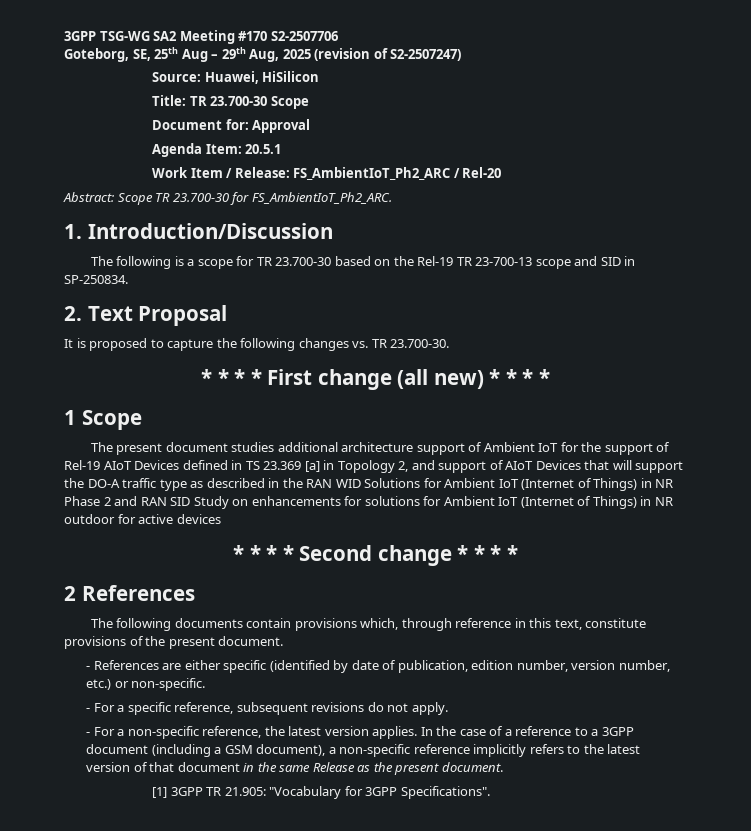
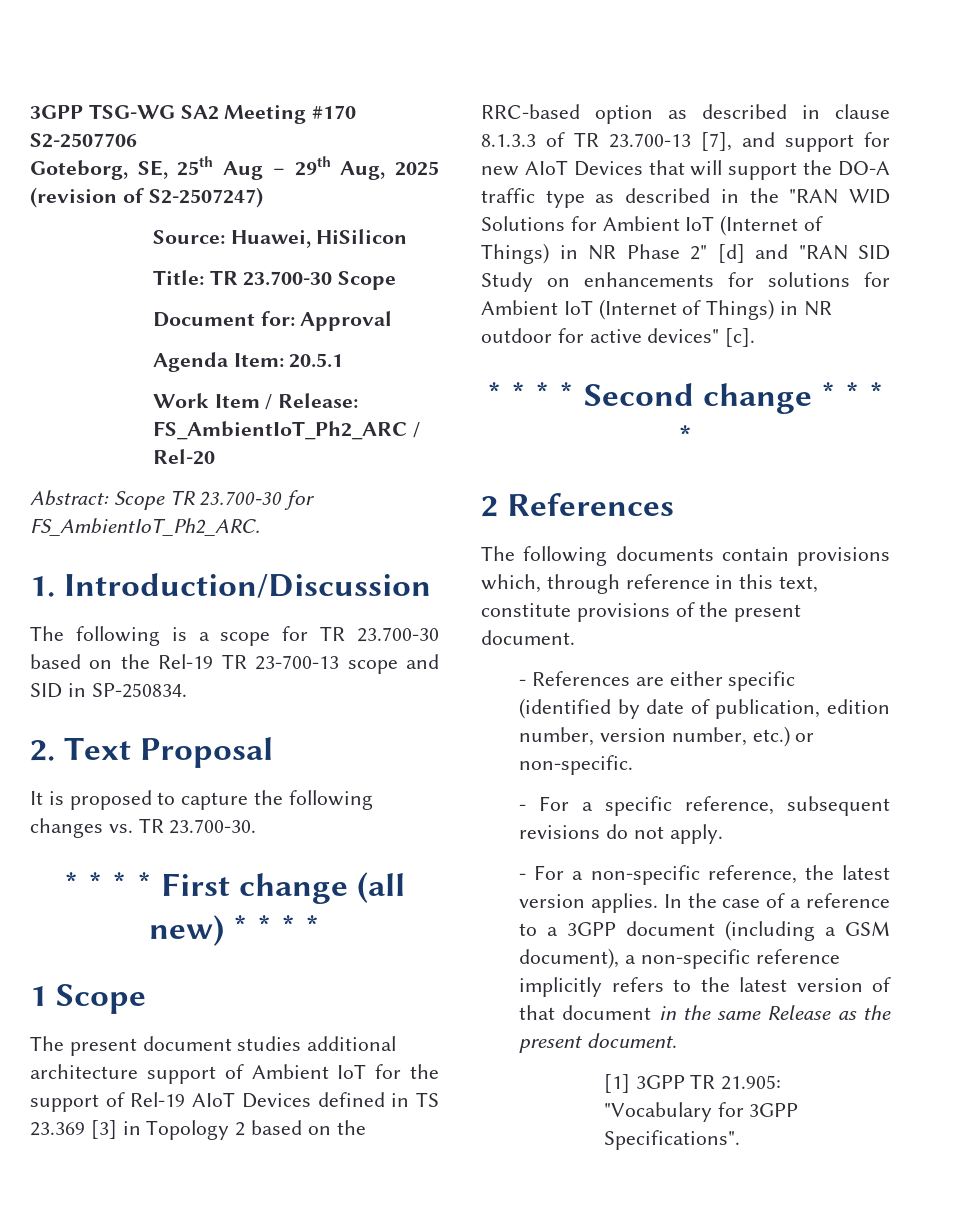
[304,461,320,472] [a] -> [90,1120,117,1139] [3]
[398,460,504,473] 2, and support of -> [235,1120,366,1136] [481,104,890,124] [481,132,890,152] [481,166,519,176] 2 based on the RRC-based option as described in clause 8.1.3.3 of TR 23.700-13 [7], and support for new
[306,479,333,488] RAN -> [789,189,839,204] "RAN
[103,496,167,506] 2 and RAN -> [690,244,848,263] 2" [d] and "RAN
[176,514,221,524] devices -> [647,328,756,347] devices" [c].

